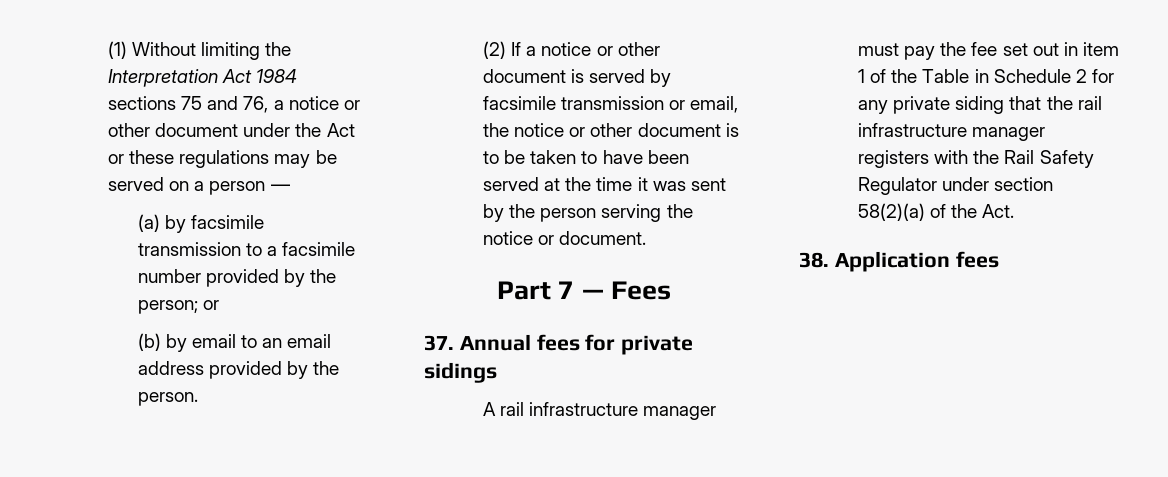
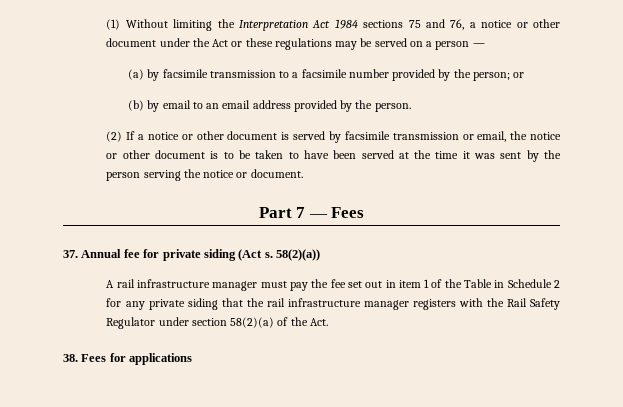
[536,334,580,351] fees -> [123,249,140,258] fee
[424,362,497,383] sidings -> [203,249,320,261] siding (Act s. 58(2)(a))
[834,251,999,272] Application fees -> [81,353,193,365] Fees for applications

